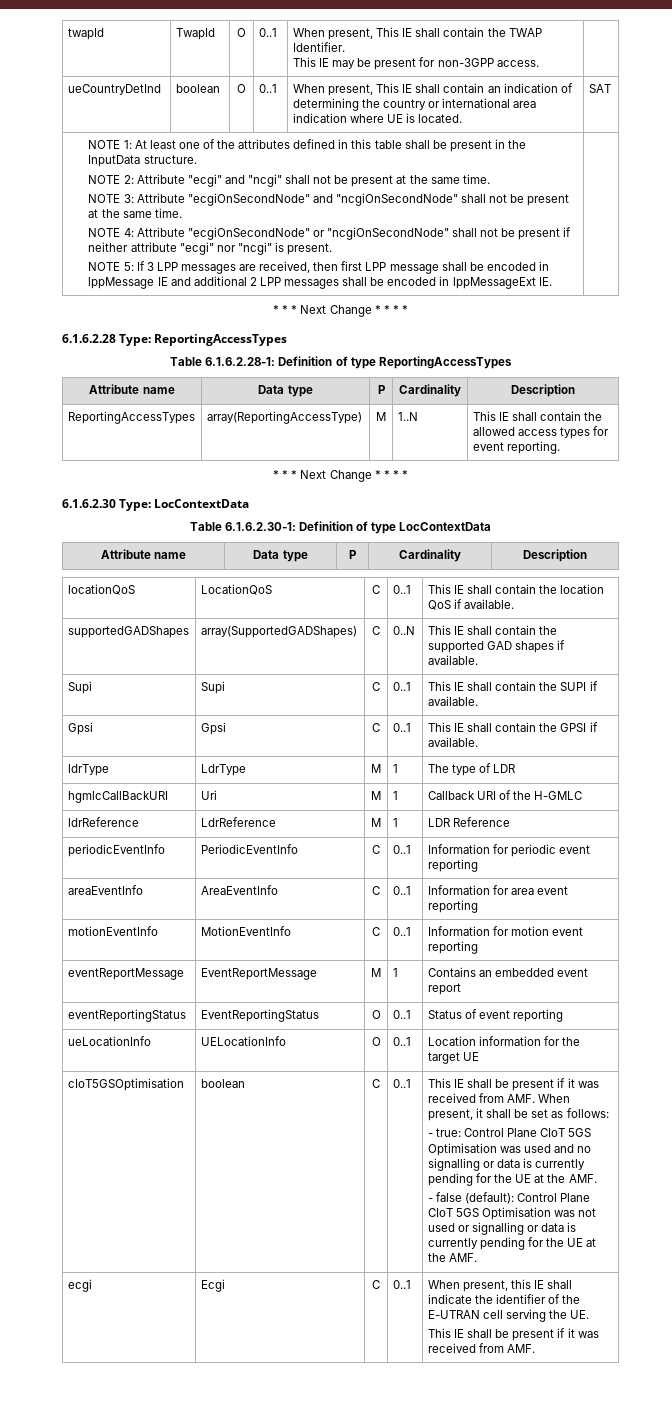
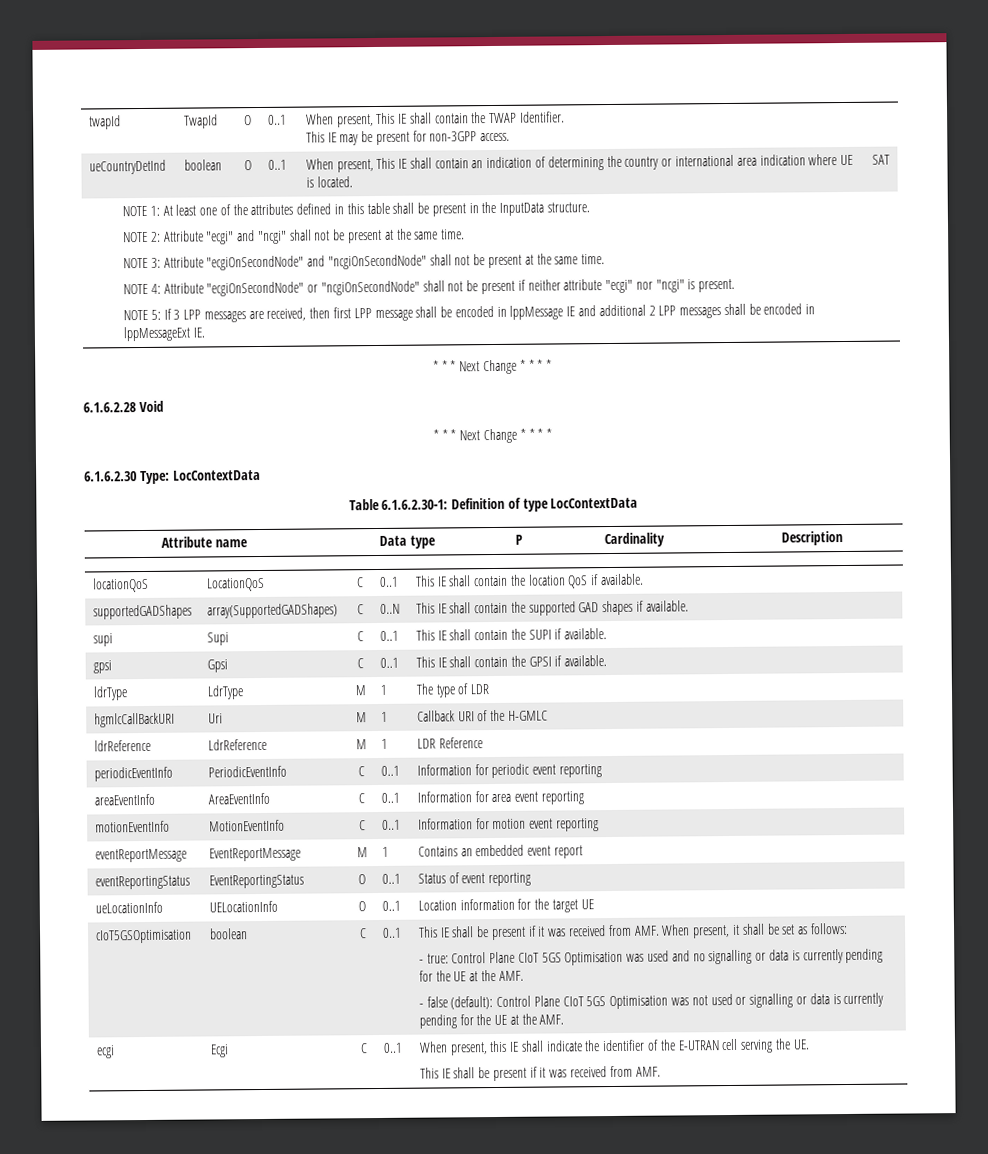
[119,334,288,346] [170,356,512,369] [89,384,175,394] [258,385,313,397] [377,385,385,394] [399,384,462,397] [511,384,575,397] [67,411,195,424] [206,411,362,424] [376,412,386,421] [397,412,418,421] [472,411,603,421] [472,426,610,439] [472,441,561,454] Type: ReportingAccessTypes // Table 6.1.6.2.28-1: Definition of type ReportingAccessTypes // Attribute name | Data type | P | Cardinality | Description // ReportingAccessTypes | array(ReportingAccessType) | M | 1..N | This IE shall contain the allowed access types for event reporting. -> [138,400,164,413] Void
[67,681,92,694] Supi -> [92,633,113,647] supi
[67,722,93,735] Gpsi -> [92,660,112,674] gpsi

